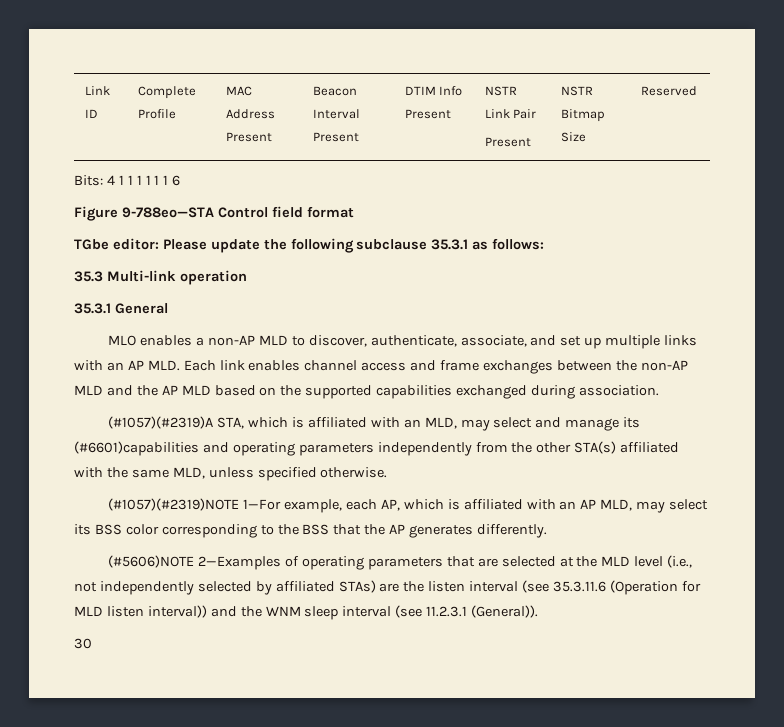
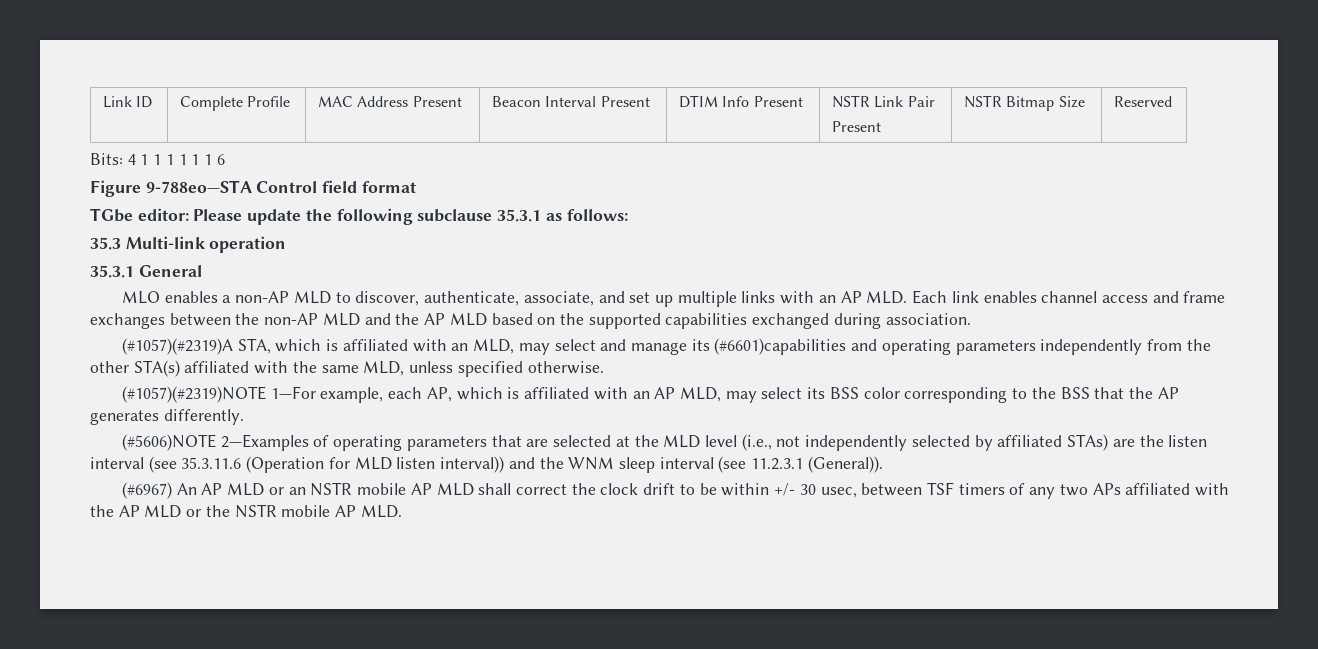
[74,638,92,649] 30 -> [122,482,1230,499] [90,504,402,518] (#6967) An AP MLD or an NSTR mobile AP MLD shall correct the clock drift to be within +/- 30 usec, between TSF timers of any two APs affiliated with the AP MLD or the NSTR mobile AP MLD.

